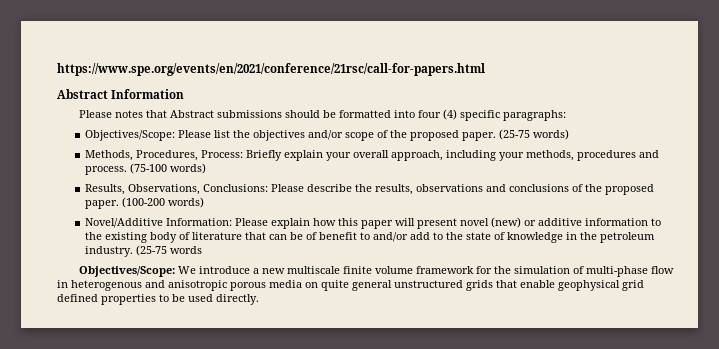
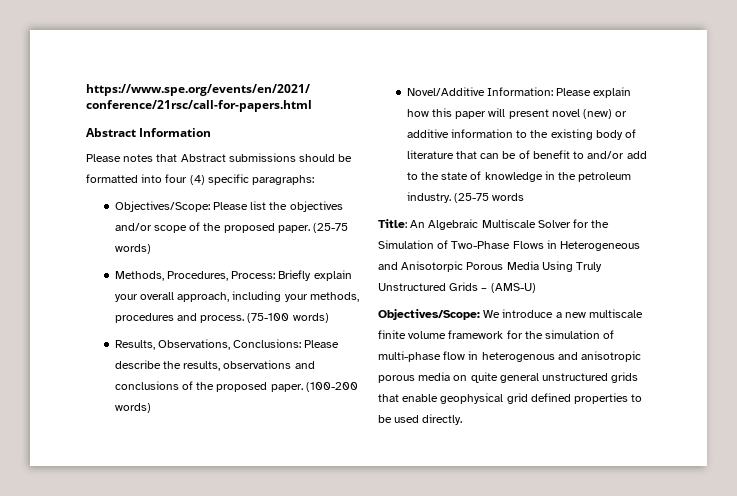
(203, 250) none -> [378,219,610,230] [378,240,641,251] [378,261,603,272] [378,282,536,293] // Title: An Algebraic Multiscale Solver for the Simulation of Two-Phase Flows in Heterogeneous and Anisotorpic Porous Media Using Truly Unstructured Grids – (AMS-U)

